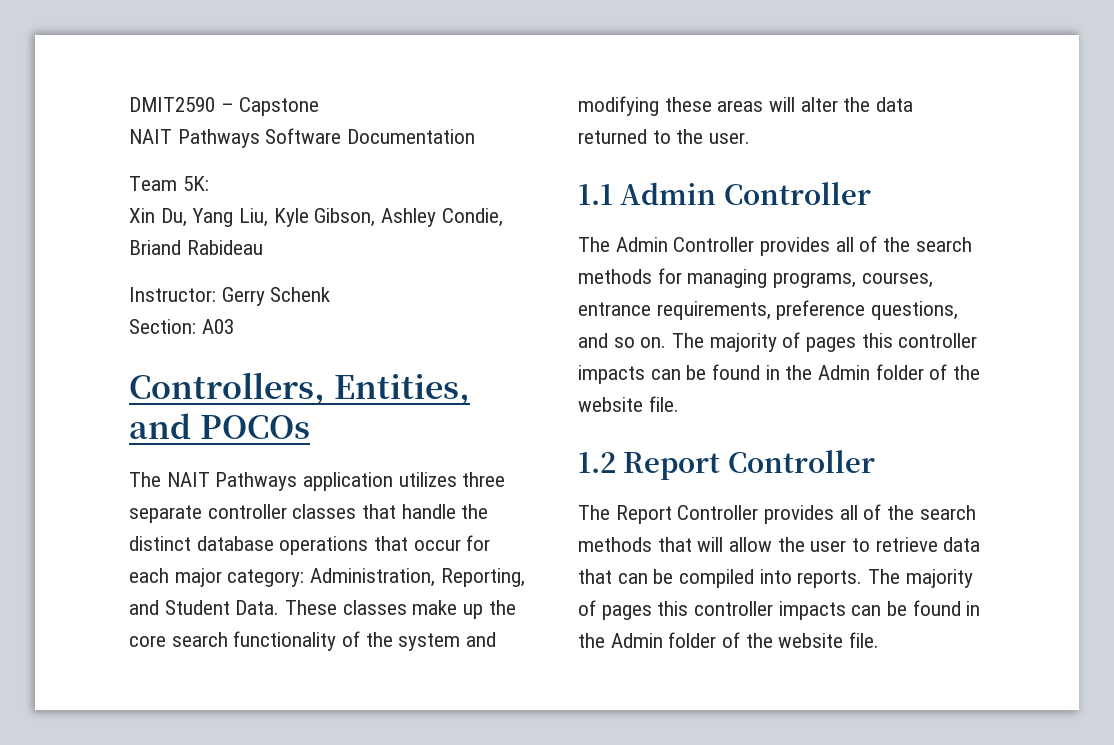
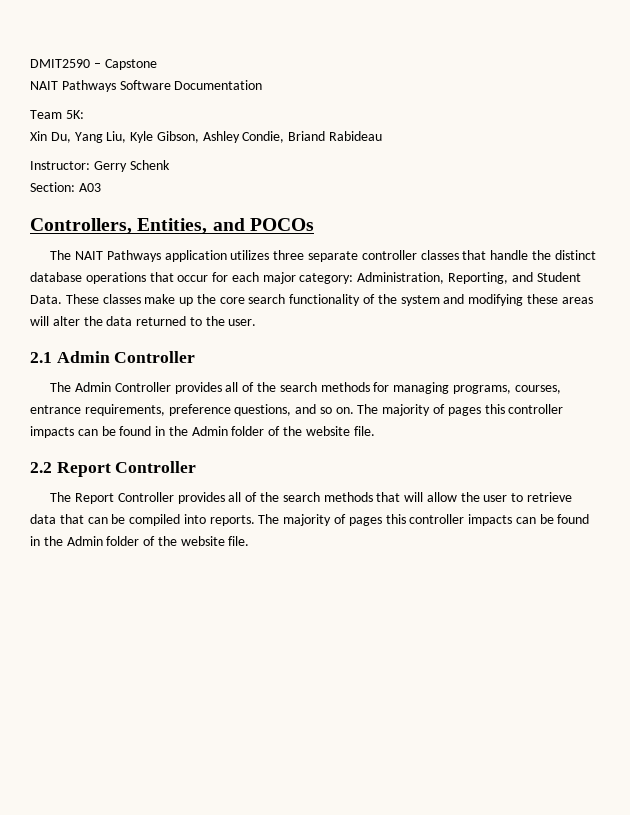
[578,184,613,205] 1.1 -> [30,352,52,363] 2.1
[578,452,616,473] 1.2 -> [30,462,52,473] 2.2

